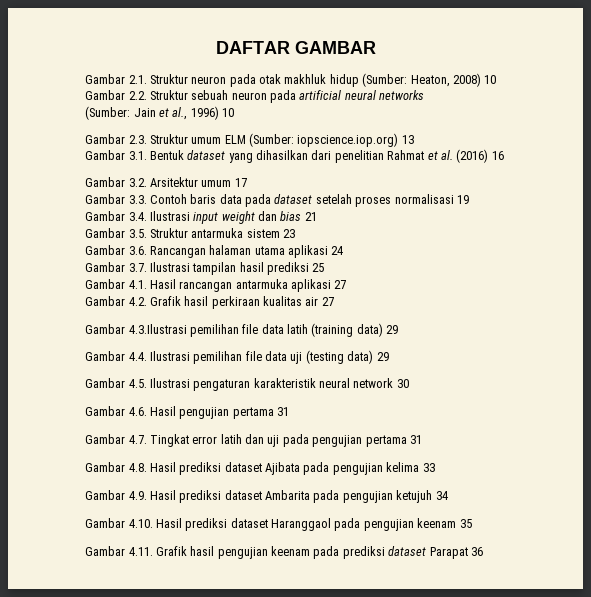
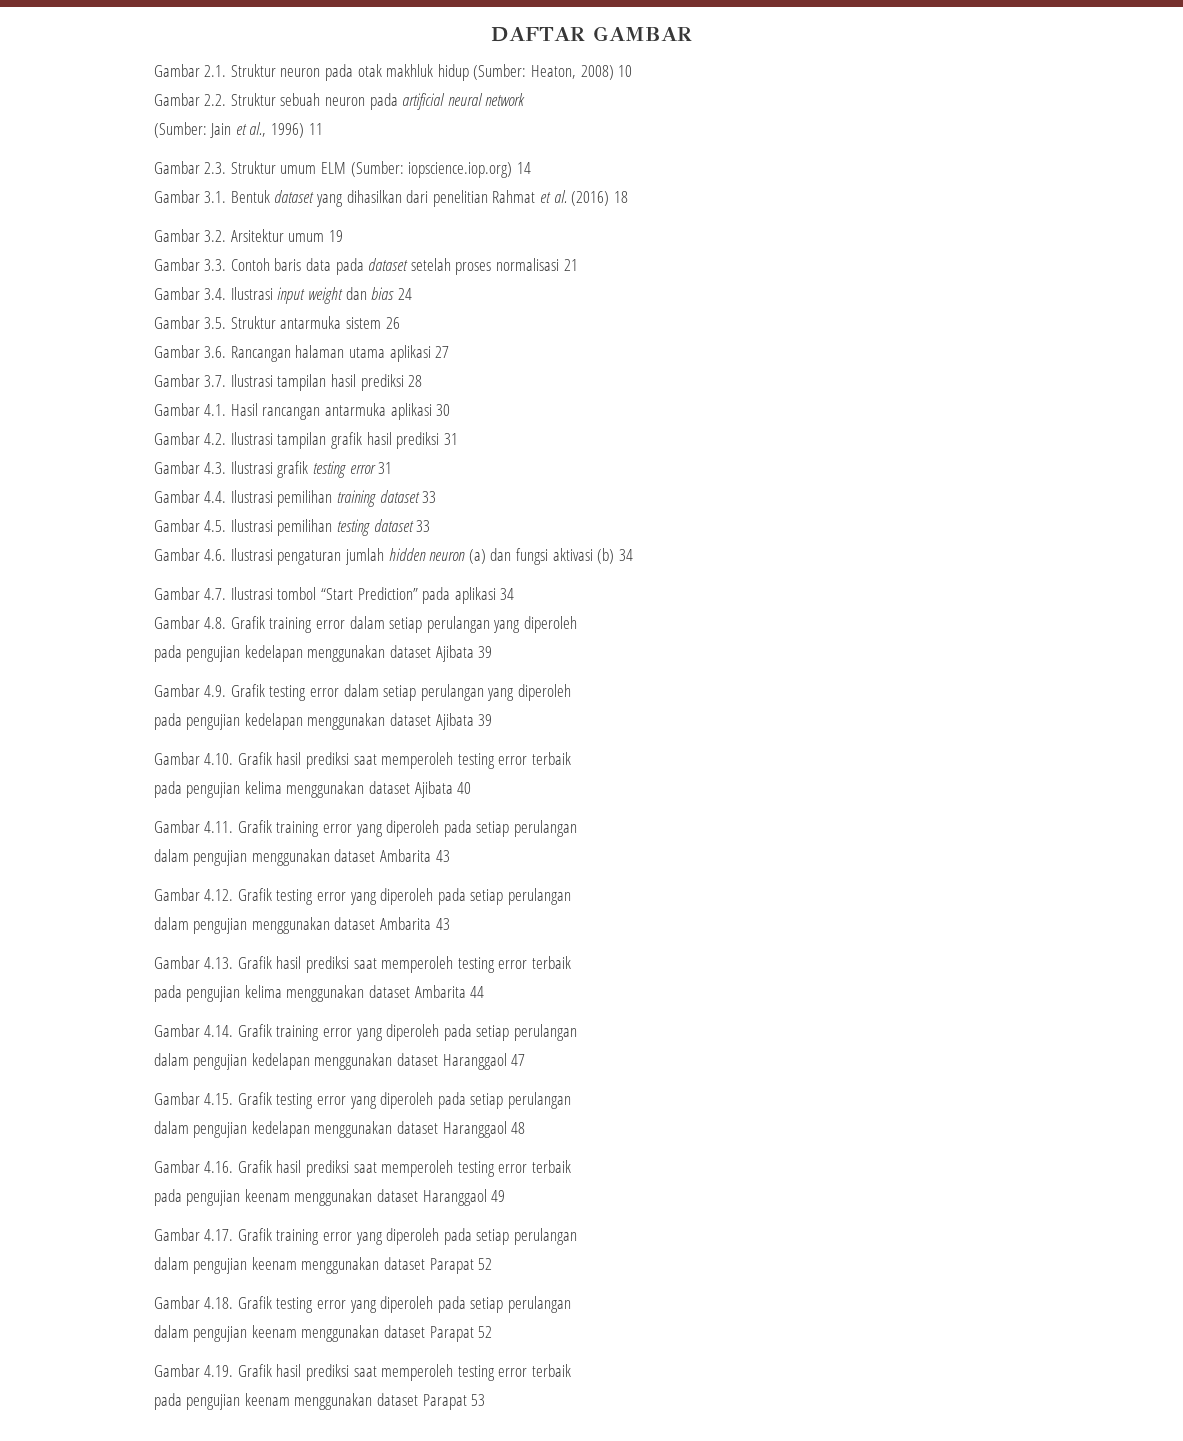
[379,90,425,100] networks -> [485,93,526,106] network
[222,108,235,117] 10 -> [308,123,323,135] 11
[401,135,414,144] 13 -> [516,162,531,174] 14
[491,151,504,160] 16 -> [613,191,628,203] 18
[234,178,247,187] 17 -> [329,230,344,242] 19
[456,195,469,204] 19 -> [563,259,578,271] 21
[304,212,317,221] 21 -> [397,288,412,300] 24
[283,229,296,238] 23 -> [385,317,400,329] 26
[331,246,344,255] 24 -> [435,346,450,358] 27
[312,263,325,272] 25 -> [408,375,423,387] 28
[334,280,347,289] 27 -> [436,404,451,416] 30
[149,296,334,309] [85,323,399,337] [85,350,389,364] [85,378,409,391] [85,406,290,419] [85,434,422,447] [85,462,435,475] [85,490,448,503] [85,518,472,531] [85,546,483,559] Grafik hasil perkiraan kualitas air 27 // Gambar 4.3.Ilustrasi pemilihan file data latih (training data) 29 // Gambar 4.4. Ilustrasi pemilihan file data uji (testing data) 29 // Gambar 4.5. Ilustrasi pengaturan karakteristik neural network 30 // Gambar 4.6. Hasil pengujian pertama 31 // Gambar 4.7. Tingkat error latih dan uji pada pengujian pertama 31 // Gambar 4.8. Hasil prediksi dataset Ajibata pada pengujian kelima 33 // Gambar 4.9. Hasil prediksi dataset Ambarita pada pengujian ketujuh 34 // Gambar 4.10. Hasil prediksi dataset Haranggaol pada pengujian keenam 35 // Gambar 4.11. Grafik hasil pengujian keenam pada prediksi dataset Parapat 36 -> [230,432,458,449] [153,461,393,478] [153,490,437,507] [153,519,431,536] [153,548,633,565] [153,587,515,604] [153,616,578,633] [153,645,493,662] [153,684,572,701] [153,713,493,730] [153,752,572,769] [153,781,472,798] [153,820,578,837] [153,849,450,866] [153,888,572,905] [153,917,450,934] [153,956,572,973] [153,985,485,1002] [153,1024,578,1041] [153,1053,526,1070] [153,1092,572,1109] [153,1121,526,1138] [153,1160,572,1177] [153,1189,506,1206] [153,1228,578,1245] [153,1257,493,1274] [153,1296,572,1313] [153,1325,493,1342] [153,1364,572,1381] [153,1393,486,1410] Ilustrasi tampilan grafik hasil prediksi 31 // Gambar 4.3. Ilustrasi grafik testing error 31 // Gambar 4.4. Ilustrasi pemilihan training dataset 33 // Gambar 4.5. Ilustrasi pemilihan testing dataset 33 // Gambar 4.6. Ilustrasi pengaturan jumlah hidden neuron (a) dan fungsi aktivasi (b) 34 // Gambar 4.7. Ilustrasi tombol “Start Prediction” pada aplikasi 34 // Gambar 4.8. Grafik training error dalam setiap perulangan yang diperoleh // pada pengujian kedelapan menggunakan dataset Ajibata 39 // Gambar 4.9. Grafik testing error dalam setiap perulangan yang diperoleh // pada pengujian kedelapan menggunakan dataset Ajibata 39 // Gambar 4.10. Grafik hasil prediksi saat memperoleh testing error terbaik // pada pengujian kelima menggunakan dataset Ajibata 40 // Gambar 4.11. Grafik training error yang diperoleh pada setiap perulangan // dalam pengujian menggunakan dataset Ambarita 43 // Gambar 4.12. Grafik testing error yang diperoleh pada setiap perulangan // dalam pengujian menggunakan dataset Ambarita 43 // Gambar 4.13. Grafik hasil prediksi saat memperoleh testing error terbaik // pada pengujian kelima menggunakan dataset Ambarita 44 // Gambar 4.14. Grafik training error yang diperoleh pada setiap perulangan // dalam pengujian kedelapan menggunakan dataset Haranggaol 47 // Gambar 4.15. Grafik testing error yang diperoleh pada setiap perulangan // dalam pengujian kedelapan menggunakan dataset Haranggaol 48 // Gambar 4.16. Grafik hasil prediksi saat memperoleh testing error terbaik // pada pengujian keenam menggunakan dataset Haranggaol 49 // Gambar 4.17. Grafik training error yang diperoleh pada setiap perulangan // dalam pengujian keenam menggunakan dataset Parapat 52 // Gambar 4.18. Grafik testing error yang diperoleh pada setiap perulangan // dalam pengujian keenam menggunakan dataset Parapat 52 // Gambar 4.19. Grafik hasil prediksi saat memperoleh testing error terbaik // pada pengujian keenam menggunakan dataset Parapat 53

